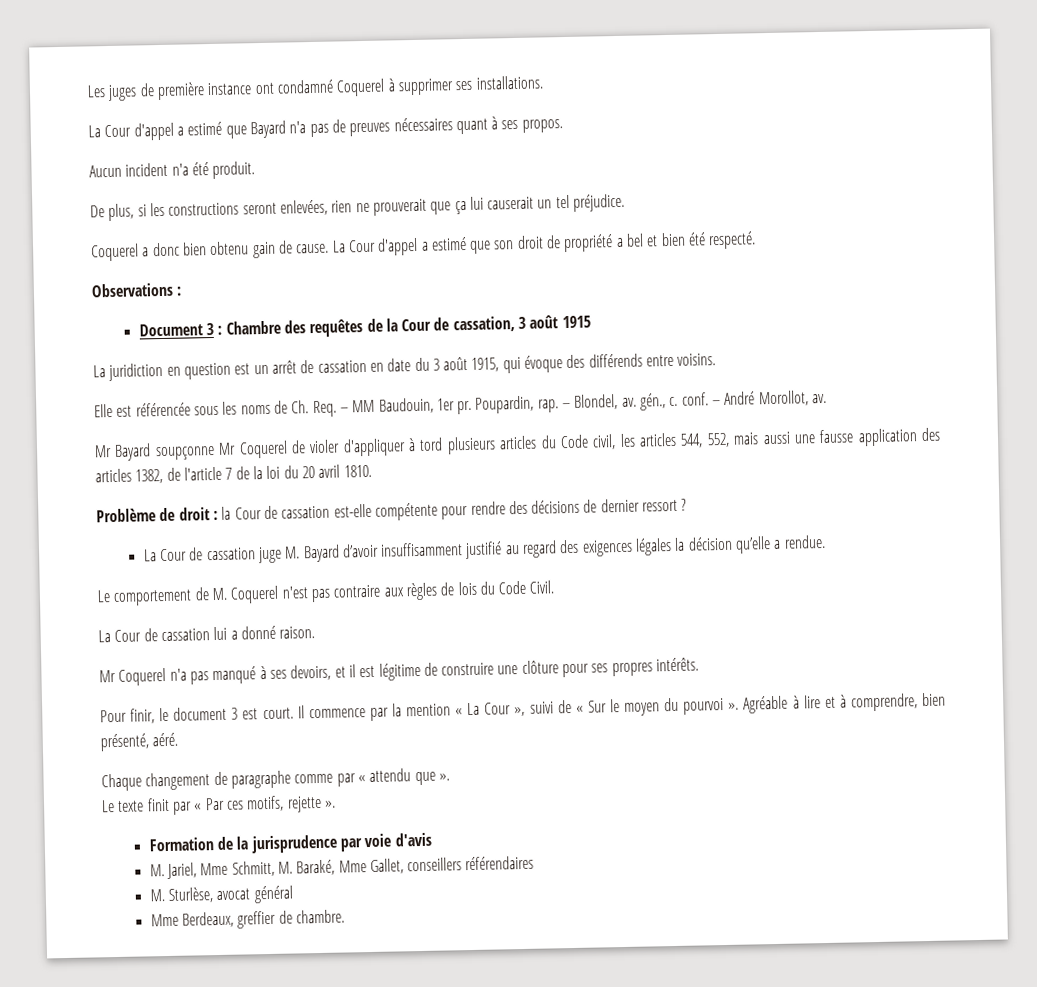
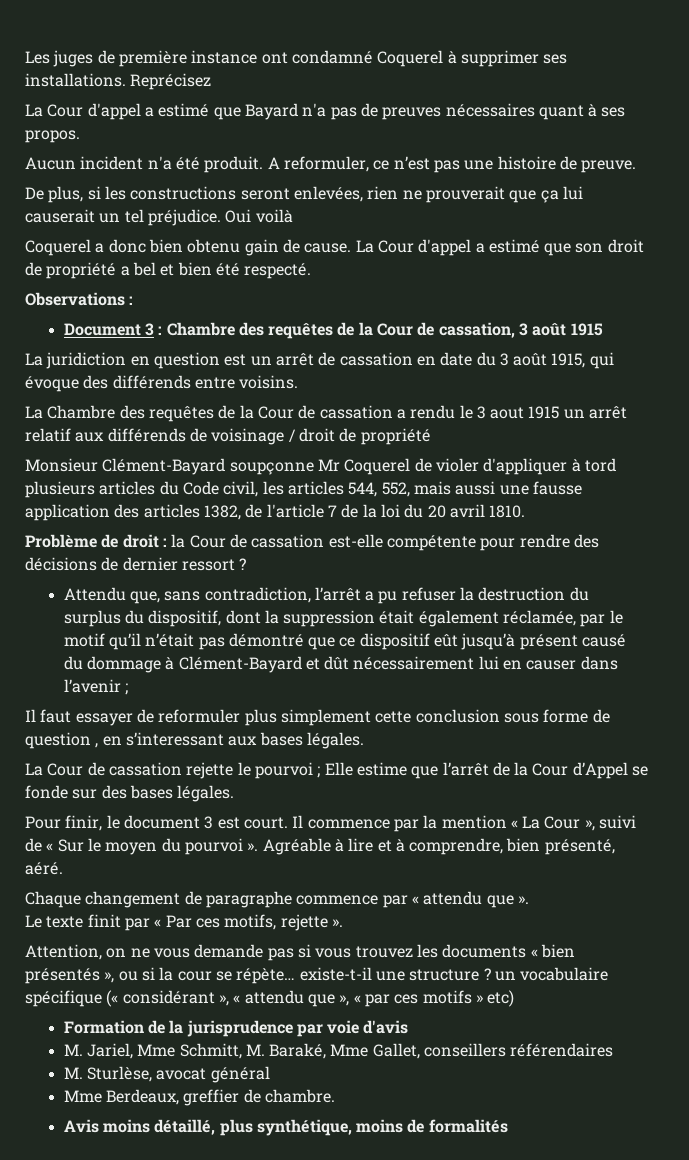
(544, 82) none -> [130,73,212,90] Reprécisez
(256, 170) none -> [267,156,637,173] A reformuler, ce n’est pas une histoire de preuve.
(626, 202) none -> [225,209,293,223] Oui voilà
[94,390,828,418] [94,443,152,461] Elle est référencée sous les noms de Ch. Req. – MM Baudouin, 1er pr. Poupardin, rap. – Blondel, av. gén., c. conf. – André Morollot, av. // Mr Bayard -> [25,405,628,422] [25,428,431,445] [25,458,226,475] La Chambre des requêtes de la Cour de cassation a rendu le 3 aout 1915 un arrêt relatif aux différends de voisinage / droit de propriété // Monsieur Clément-Bayard
[143,534,826,564] [97,580,555,606] [98,625,316,643] [99,657,700,686] La Cour de cassation juge M. Bayard d’avoir insuffisamment justifié au regard des exigences légales la décision qu’elle a rendue. // Le comportement de M. Coquerel n'est pas contraire aux règles de lois du Code Civil. // La Cour de cassation lui a donné raison. // Mr Coquerel n'a pas manqué à ses devoirs, et il est légitime de construire une clôture pour ses propres intérêts. -> [63,587,589,604] [63,610,623,627] [63,633,627,650] [63,656,618,673] [63,679,128,695] [25,709,610,726] [25,732,364,749] [25,762,649,779] [25,785,235,802] Attendu que, sans contradiction, l’arrêt a pu refuser la destruction du surplus du dispositif, dont la suppression était également réclamée, par le motif qu’il n’était pas démontré que ce dispositif eût jusqu’à présent causé du dommage à Clément-Bayard et dût nécessairement lui en causer dans l’avenir ; // Il faut essayer de reformuler plus simplement cette conclusion sous forme de question , en s’interessant aux bases légales. // La Cour de cassation rejette le pourvoi ; Elle estime que l’arrêt de la Cour d’Appel se fonde sur des bases légales.
[294,773,334,784] comme -> [296,895,379,905] commence
(336, 804) none -> [25,944,575,961] [25,967,609,984] [25,990,515,1007] // Attention, on ne vous demande pas si vous trouvez les documents « bien présentés », ou si la cour se répète… existe-t-il une structure ? un vocabulaire spécifique (« considérant », « attendu que », « par ces motifs » etc)
(345, 916) none -> [63,1119,508,1136] // Avis moins détaillé, plus synthétique, moins de formalités

